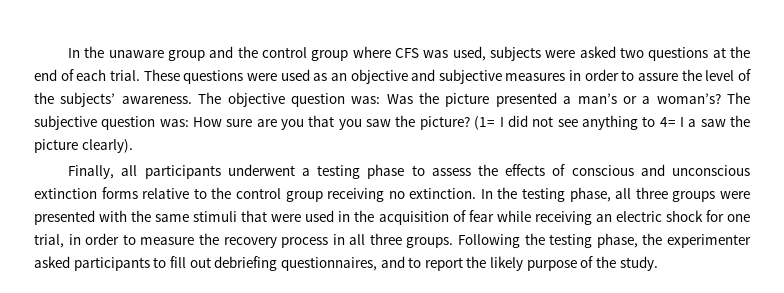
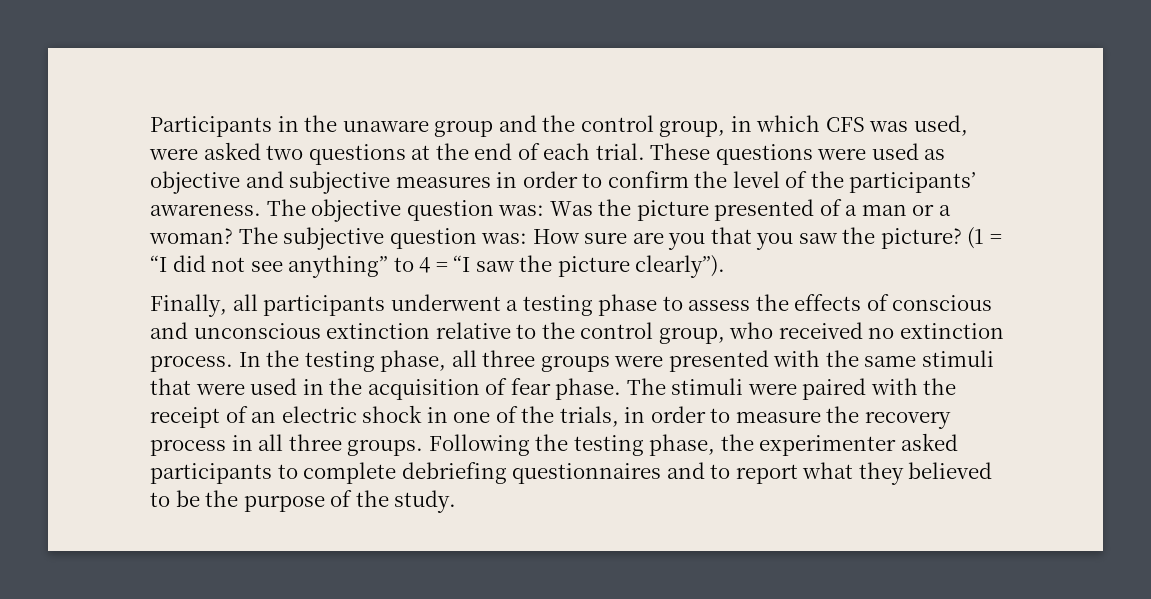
[68,48,81,58] In -> [150,116,299,137] Participants in
[311,46,391,61] group where -> [659,115,821,137] group, in which
[490,46,542,61] subjects -> (968, 125) none
[330,73,347,81] an -> (946, 154) none
[638,73,679,81] assure -> [607,171,689,188] confirm
[60,92,116,107] subjects’ -> [849,172,977,193] participants’
[563,93,617,104] a man’s -> [819,199,907,216] of a man
[656,93,721,104] woman’s? -> [149,228,233,244] woman?
[474,115,697,130] (1= I did not see anything to 4= I a -> [967,227,1003,249] [150,255,471,278] (1 = “I did not see anything” to 4 = “I
[81,139,133,153] clearly). -> [635,255,726,278] clearly”).
[101,187,138,199] forms -> (431, 331) none
[285,188,477,202] group receiving no extinction. -> [658,322,1004,344] [150,355,233,372] group, who received no extinction process.
[496,210,750,225] [34,234,64,248] while receiving an electric shock for one trial, -> [555,378,957,400] [150,405,619,428] phase. The stimuli were paired with the receipt of an electric shock in one of the trials,
[169,256,524,271] fill out debriefing questionnaires, and to report the likely -> [303,462,993,485] [150,490,239,507] complete debriefing questionnaires and to report what they believed to be the

